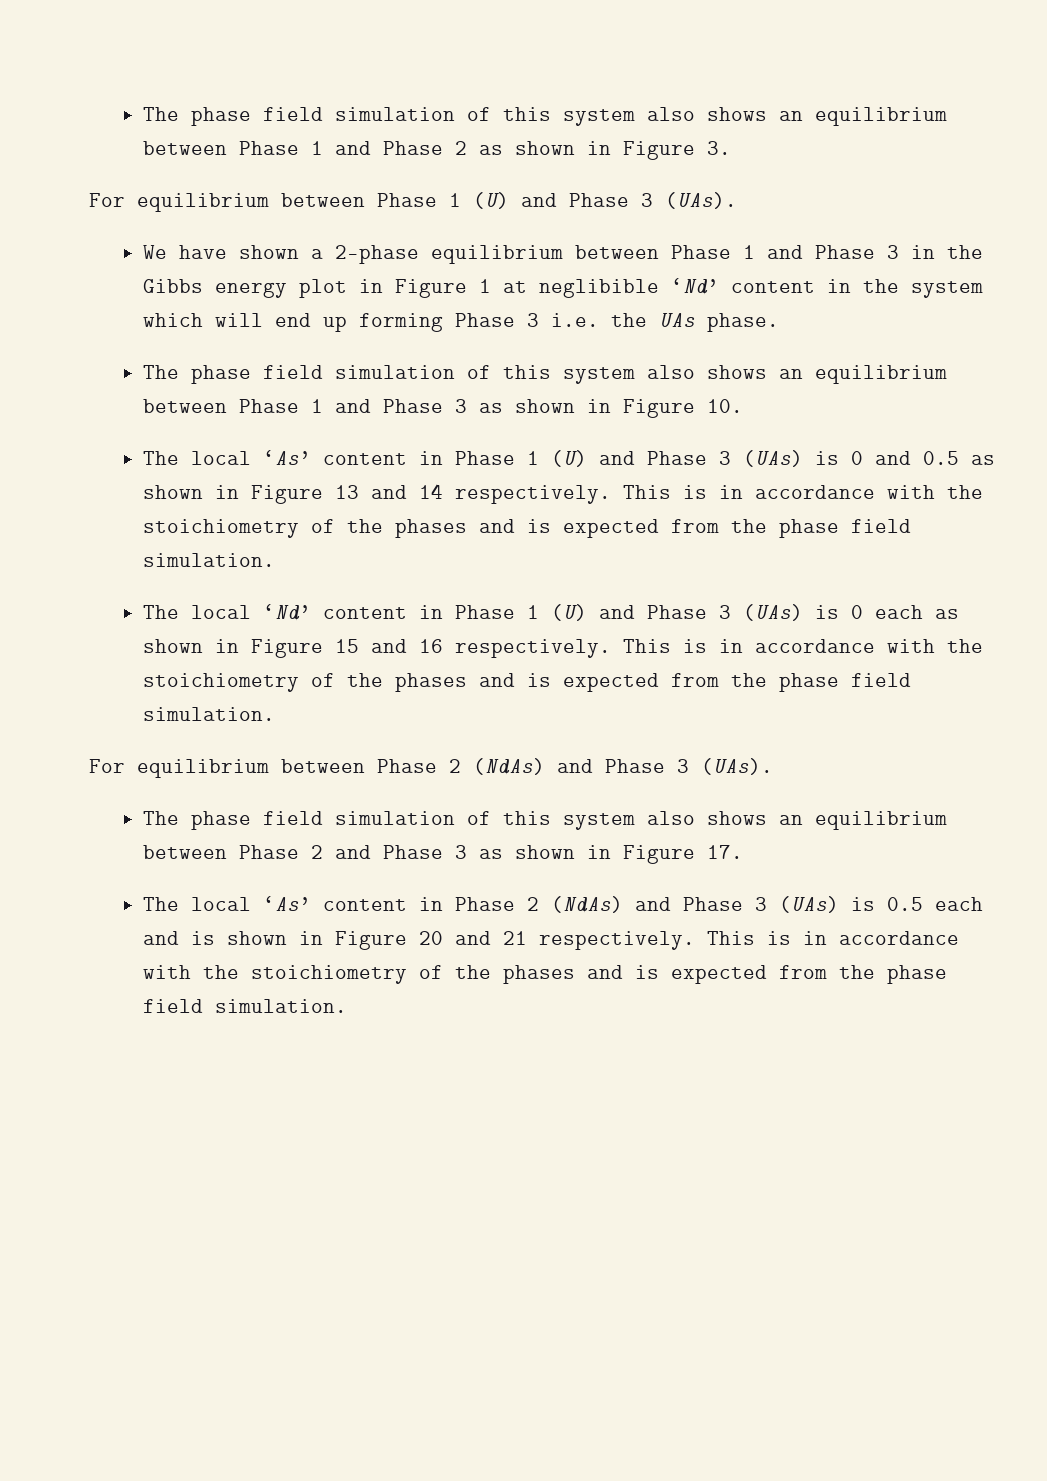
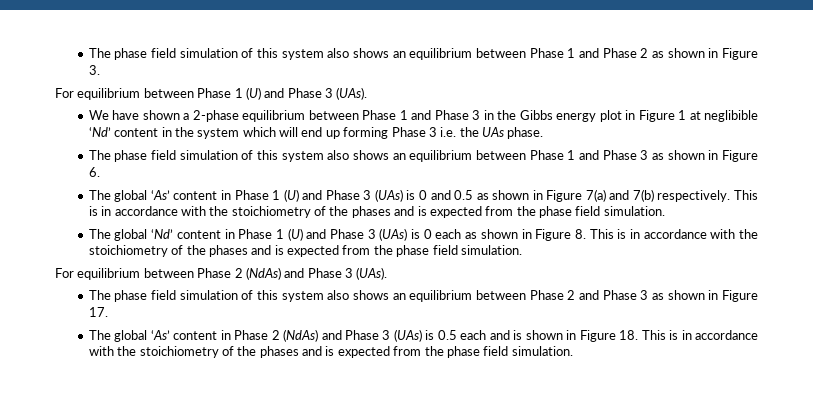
[707,399,744,413] [143,451,252,465] 10. // The local -> [88,167,100,177] [88,190,148,202] 6. // The global
[335,484,444,499] 13 and 14 -> [585,189,654,202] 7(a) and 7(b)
[191,605,252,619] local -> [114,229,148,241] global
[335,639,612,658] 15 and 16 respectively. -> [574,229,586,239] 8.
[191,897,252,911] local -> [114,330,148,342] global
[419,931,696,950] 20 and 21 respectively. -> [619,330,639,340] 18.

